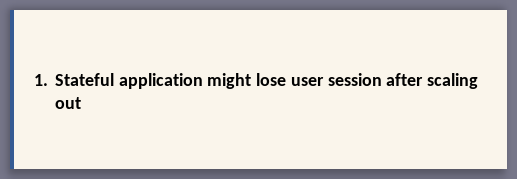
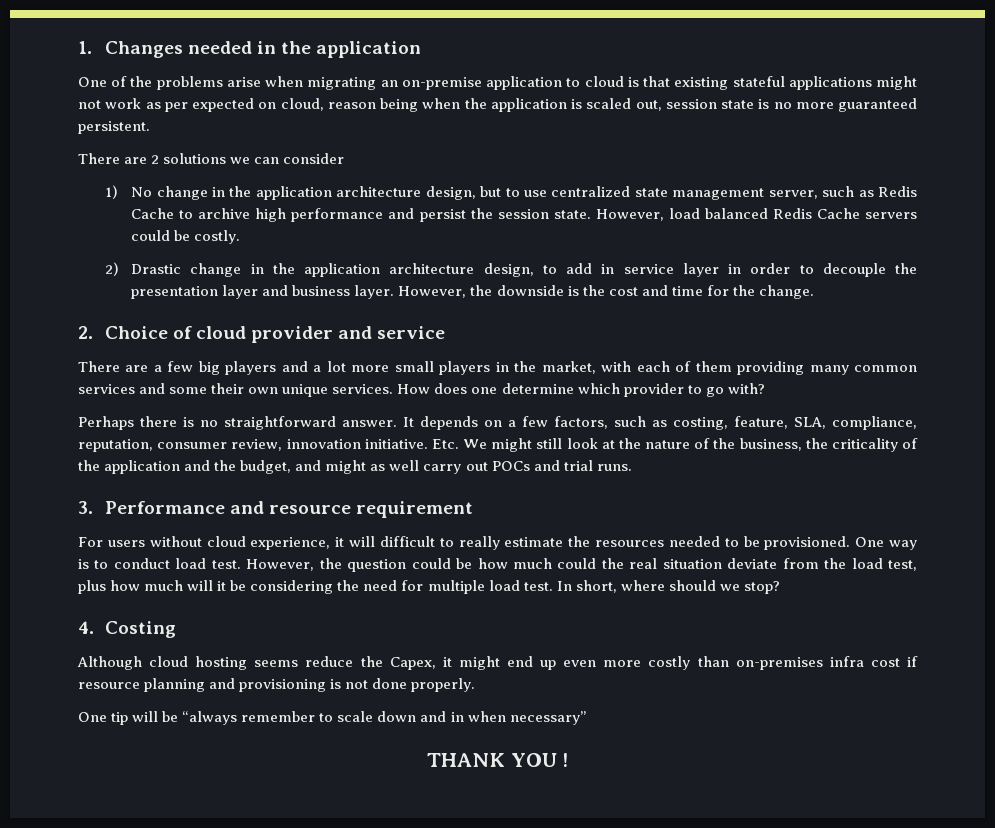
[55,73,479,89] [55,97,81,109] Stateful application might lose user session after scaling out -> [104,41,422,58] [78,76,918,90] [78,98,917,112] [78,121,150,134] [78,153,345,164] [104,185,918,200] [131,208,917,222] [131,230,241,244] [104,262,918,277] [131,285,814,299] [78,326,446,343] [78,361,918,375] [78,383,765,397] [78,416,917,430] [78,438,918,452] [78,460,632,474] [78,501,473,518] [78,536,918,550] [78,558,918,572] [78,580,780,594] [78,621,176,638] [77,656,918,670] [78,678,476,692] [78,711,586,725] [426,753,569,767] Changes needed in the application // One of the problems arise when migrating an on-premise application to cloud is that existing stateful applications might not work as per expected on cloud, reason being when the application is scaled out, session state is no more guaranteed persistent. // There are 2 solutions we can consider // 1) No change in the application architecture design, but to use centralized state management server, such as Redis Cache to archive high performance and persist the session state. However, load balanced Redis Cache servers could be costly. // 2) Drastic change in the application architecture design, to add in service layer in order to decouple the presentation layer and business layer. However, the downside is the cost and time for the change. // 2. Choice of cloud provider and service // There are a few big players and a lot more small players in the market, with each of them providing many common services and some their own unique services. How does one determine which provider to go with? // Perhaps there is no straightforward answer. It depends on a few factors, such as costing, feature, SLA, compliance, reputation, consumer review, innovation initiative. Etc. We might still look at the nature of the business, the criticality of the application and the budget, and might as well carry out POCs and trial runs. // 3. Performance and resource requirement // For users without cloud experience, it will difficult to really estimate the resources needed to be provisioned. One way is to conduct load test. However, the question could be how much could the real situation deviate from the load test, plus how much will it be considering the need for multiple load test. In short, where should we stop? // 4. Costing // Although cloud hosting seems reduce the Capex, it might end up even more costly than on-premises infra cost if resource planning and provisioning is not done properly. // One tip will be “always remember to scale down and in when necessary” // THANK YOU !

